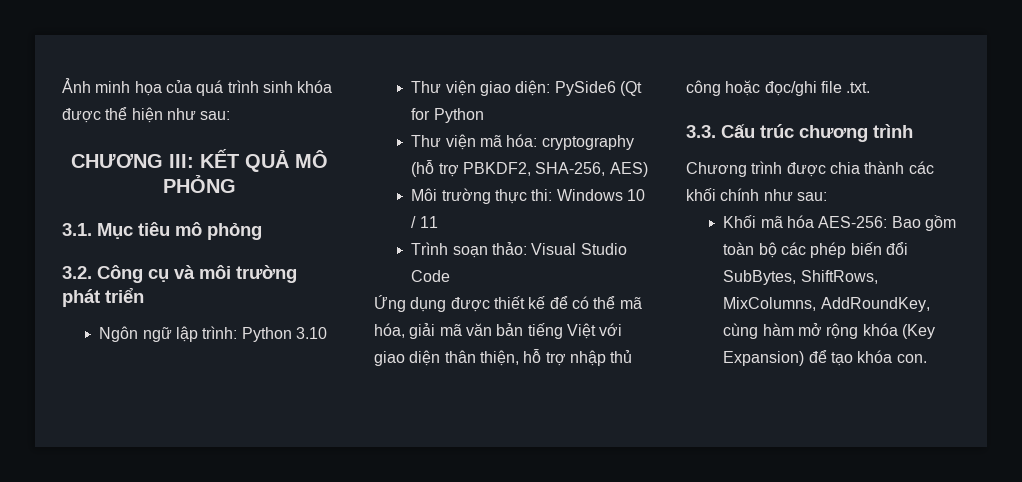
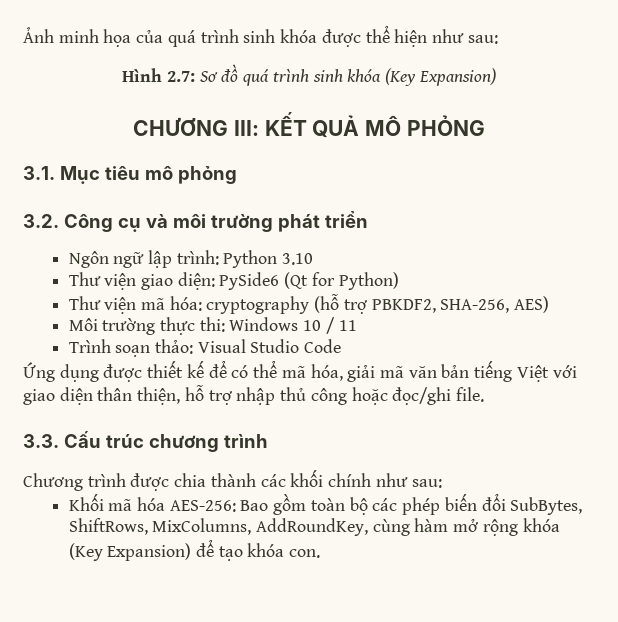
(231, 115) none -> [122,64,496,86] // Hình 2.7: Sơ đồ quá trình sinh khóa (Key Expansion)
[433,108,484,123] Python -> [338,272,399,290] Python)
[820,81,871,93] file .txt. -> [455,387,484,402] file.

